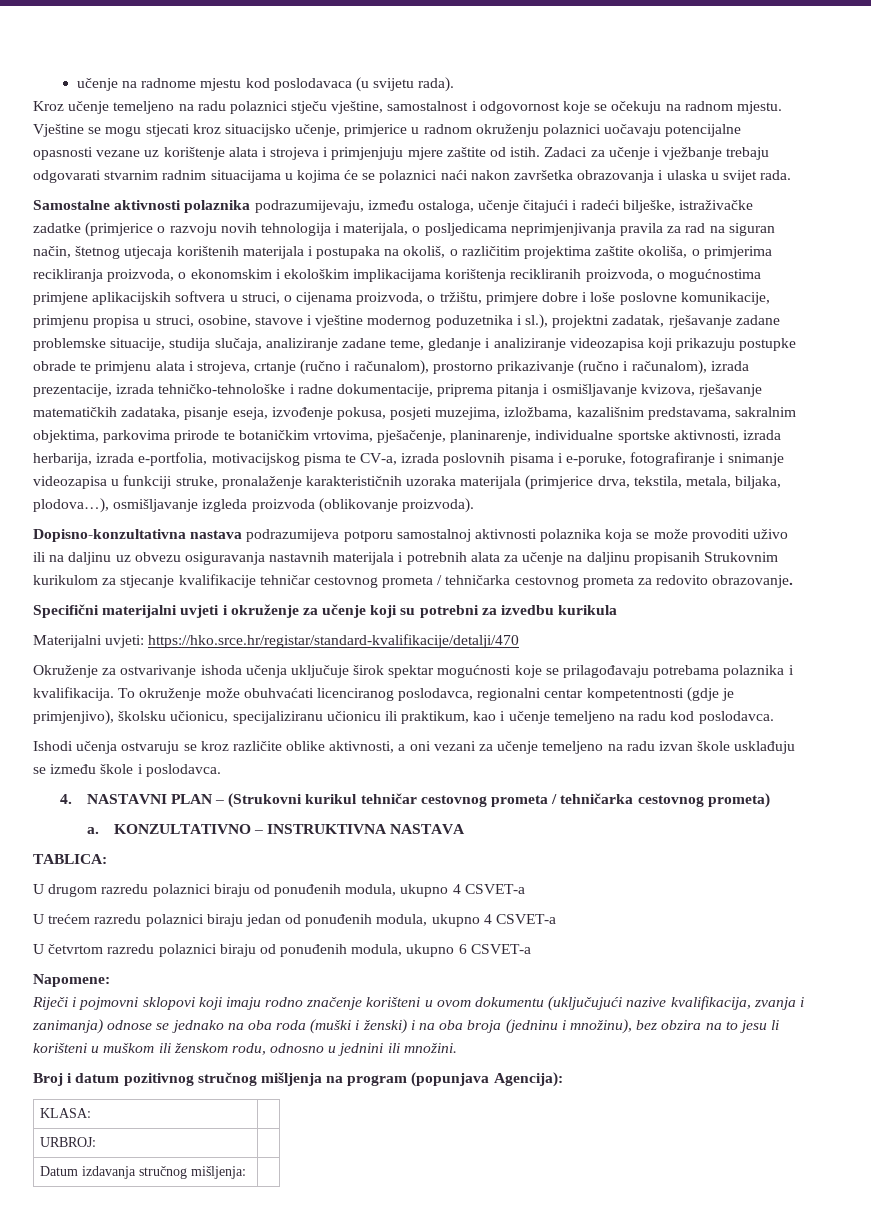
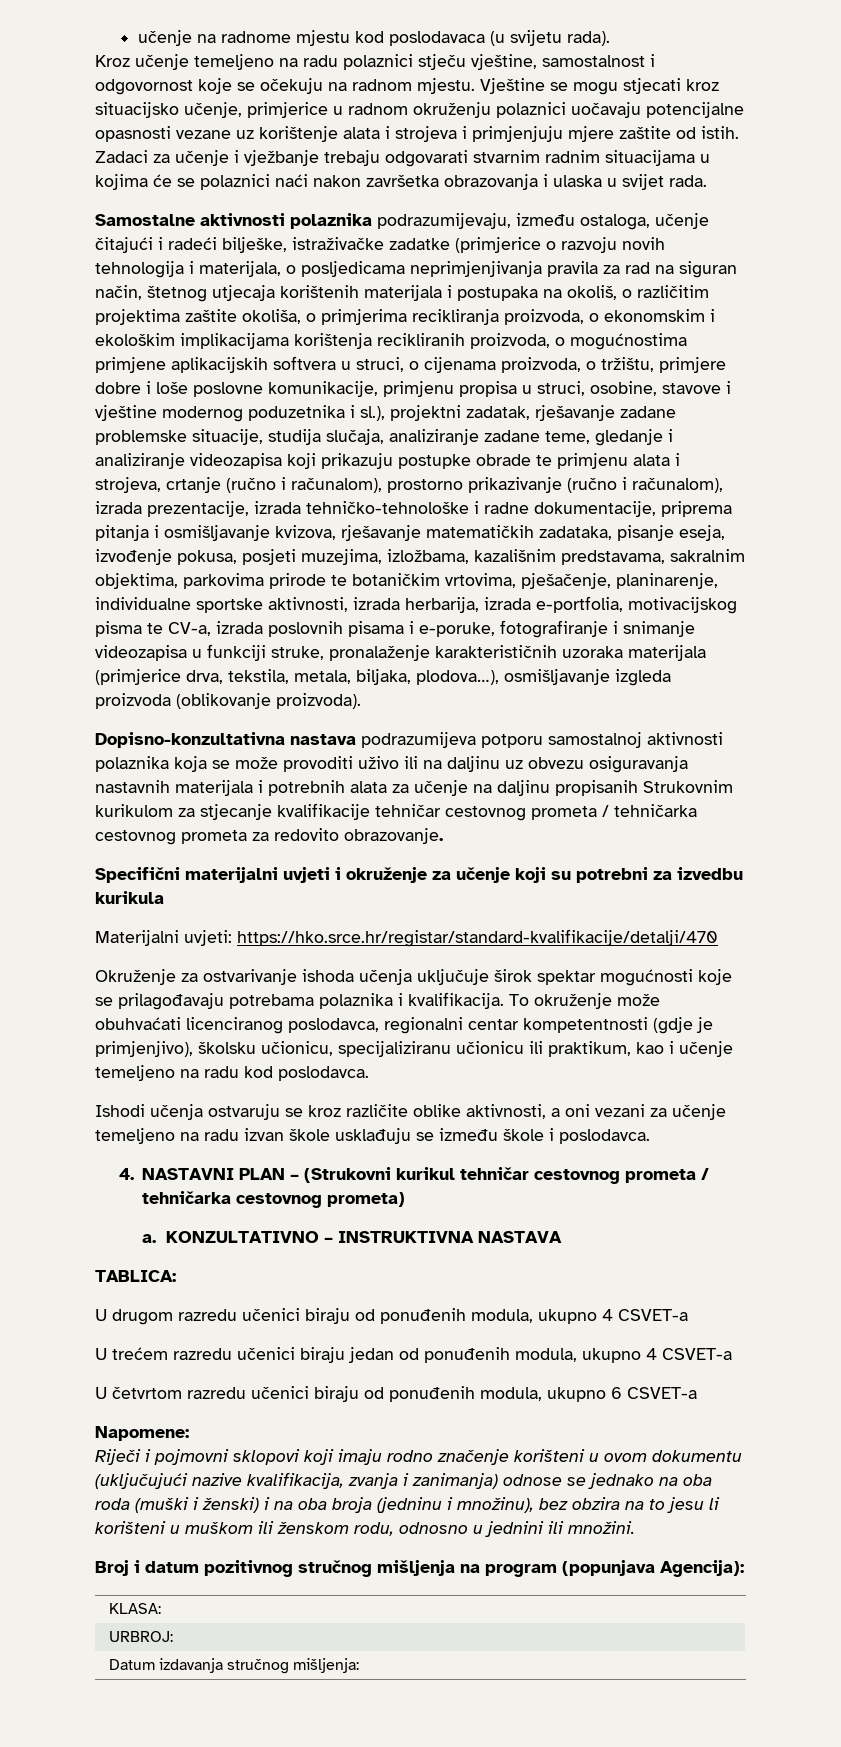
[152,884,211,897] polaznici -> [242,1308,300,1321] učenici
[145,914,204,927] polaznici -> [237,1347,295,1360] učenici
[158,944,217,957] polaznici -> [251,1386,309,1399] učenici

